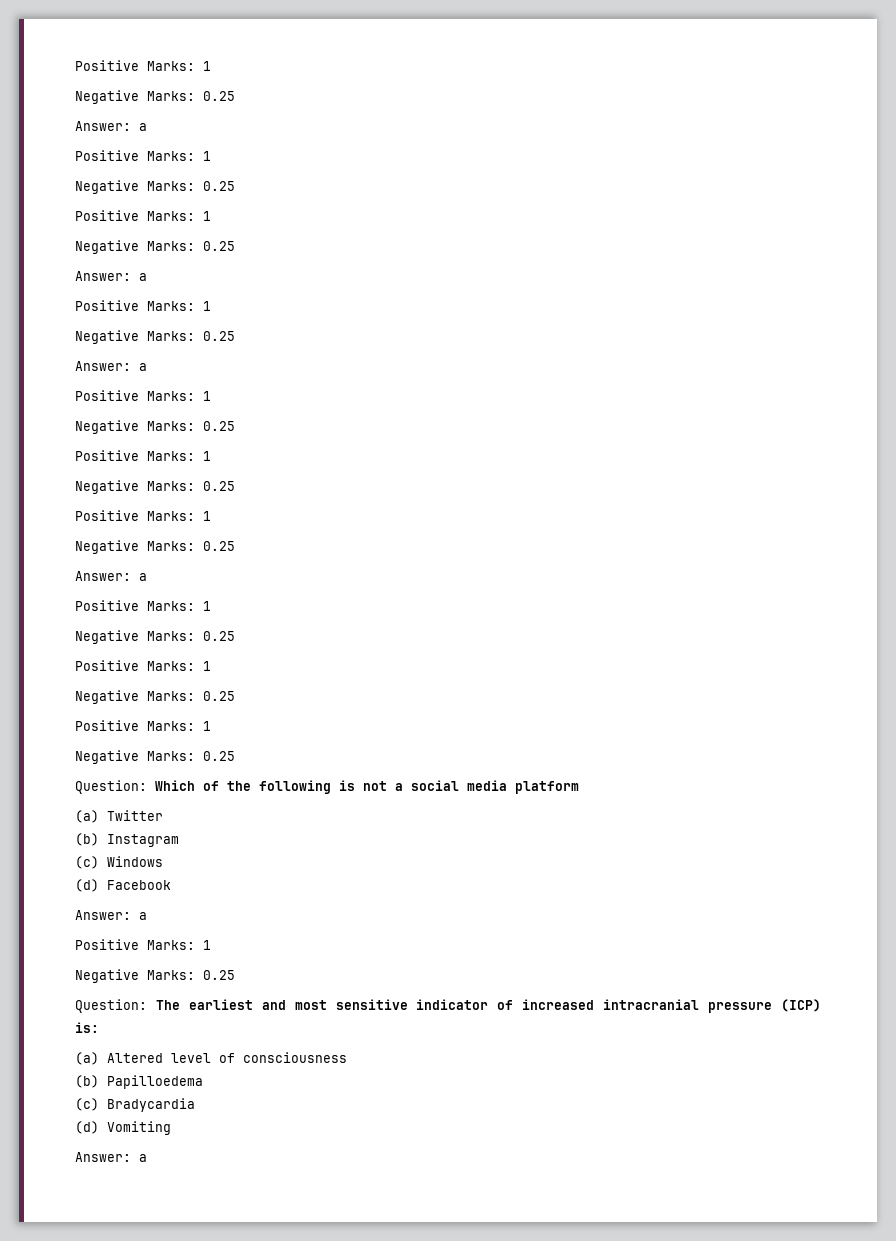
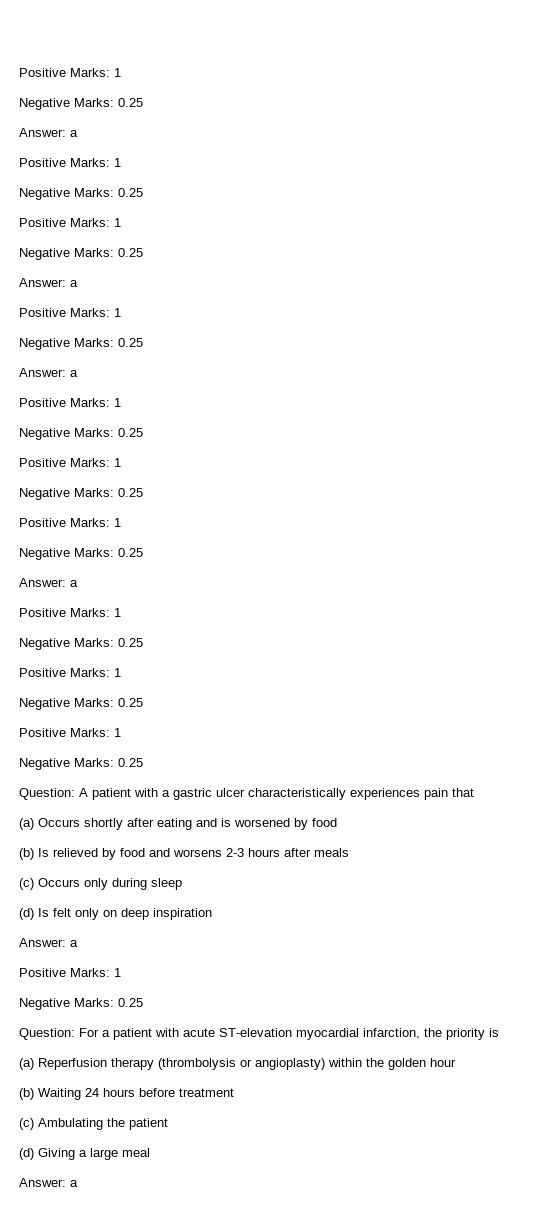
[155,780,579,794] [75,810,163,823] [75,833,179,847] [75,856,163,869] [75,879,171,892] Which of the following is not a social media platform // (a) Twitter // (b) Instagram // (c) Windows // (d) Facebook -> [79,788,474,800] [19,818,337,830] [19,848,349,860] [19,878,182,890] [19,908,212,920] A patient with a gastric ulcer characteristically experiences pain that // (a) Occurs shortly after eating and is worsened by food // (b) Is relieved by food and worsens 2-3 hours after meals // (c) Occurs only during sleep // (d) Is felt only on deep inspiration
[155,999,821,1013] [75,1022,99,1033] [75,1052,347,1065] [75,1075,203,1089] [75,1098,195,1112] [75,1121,171,1135] The earliest and most sensitive indicator of increased intracranial pressure (ICP) is: // (a) Altered level of consciousness // (b) Papilloedema // (c) Bradycardia // (d) Vomiting -> [79,1028,499,1040] [19,1058,456,1070] [19,1088,234,1100] [19,1118,168,1130] [19,1148,150,1160] For a patient with acute ST-elevation myocardial infarction, the priority is // (a) Reperfusion therapy (thrombolysis or angioplasty) within the golden hour // (b) Waiting 24 hours before treatment // (c) Ambulating the patient // (d) Giving a large meal

